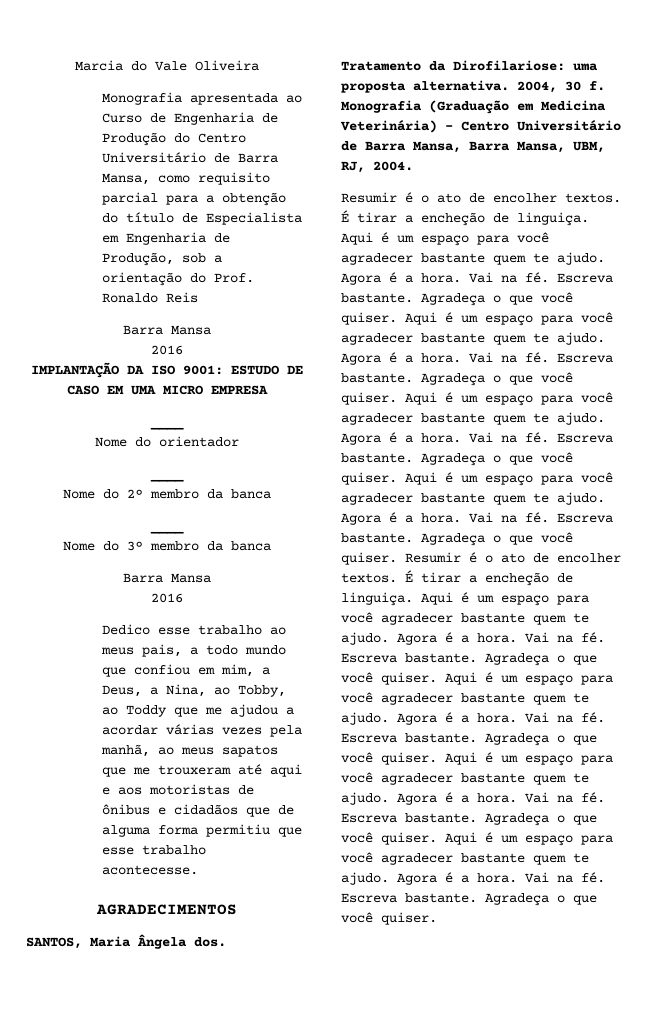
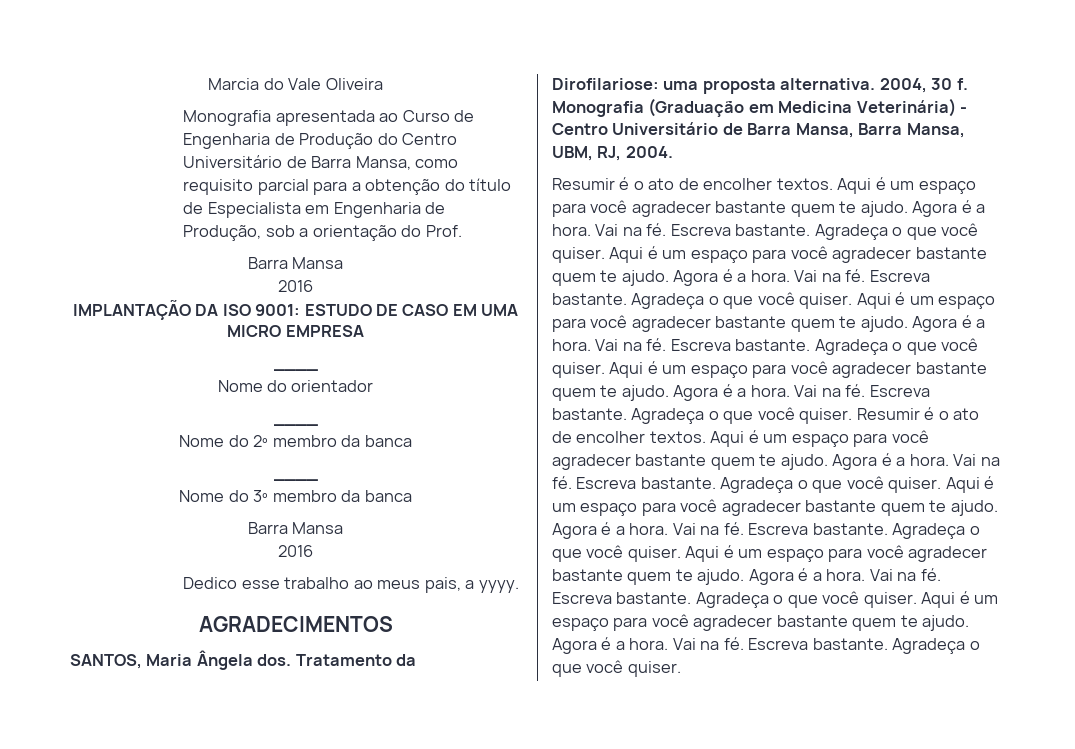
[102,292,199,303] Ronaldo Reis -> (462, 231) none
[206,645,287,655] [102,664,271,677] [102,684,287,697] [102,704,295,717] [102,724,303,737] [101,744,279,757] [102,764,303,777] [102,784,255,795] [102,804,295,817] [102,824,303,837] [102,845,207,855] [102,865,199,875] todo mundo que confiou em mim, a Deus, a Nina, ao Tobby, ao Toddy que me ajudou a acordar várias vezes pela manhã, ao meus sapatos que me trouxeram até aqui e aos motoristas de ônibus e cidadãos que de alguma forma permitiu que esse trabalho acontecesse. -> [478,580,519,593] yyyy.
[341,210,589,226] É tirar a encheção de linguiça. -> (833, 184) none
[405,570,573,586] [341,592,413,606] É tirar a encheção de linguiça. -> (706, 437) none

